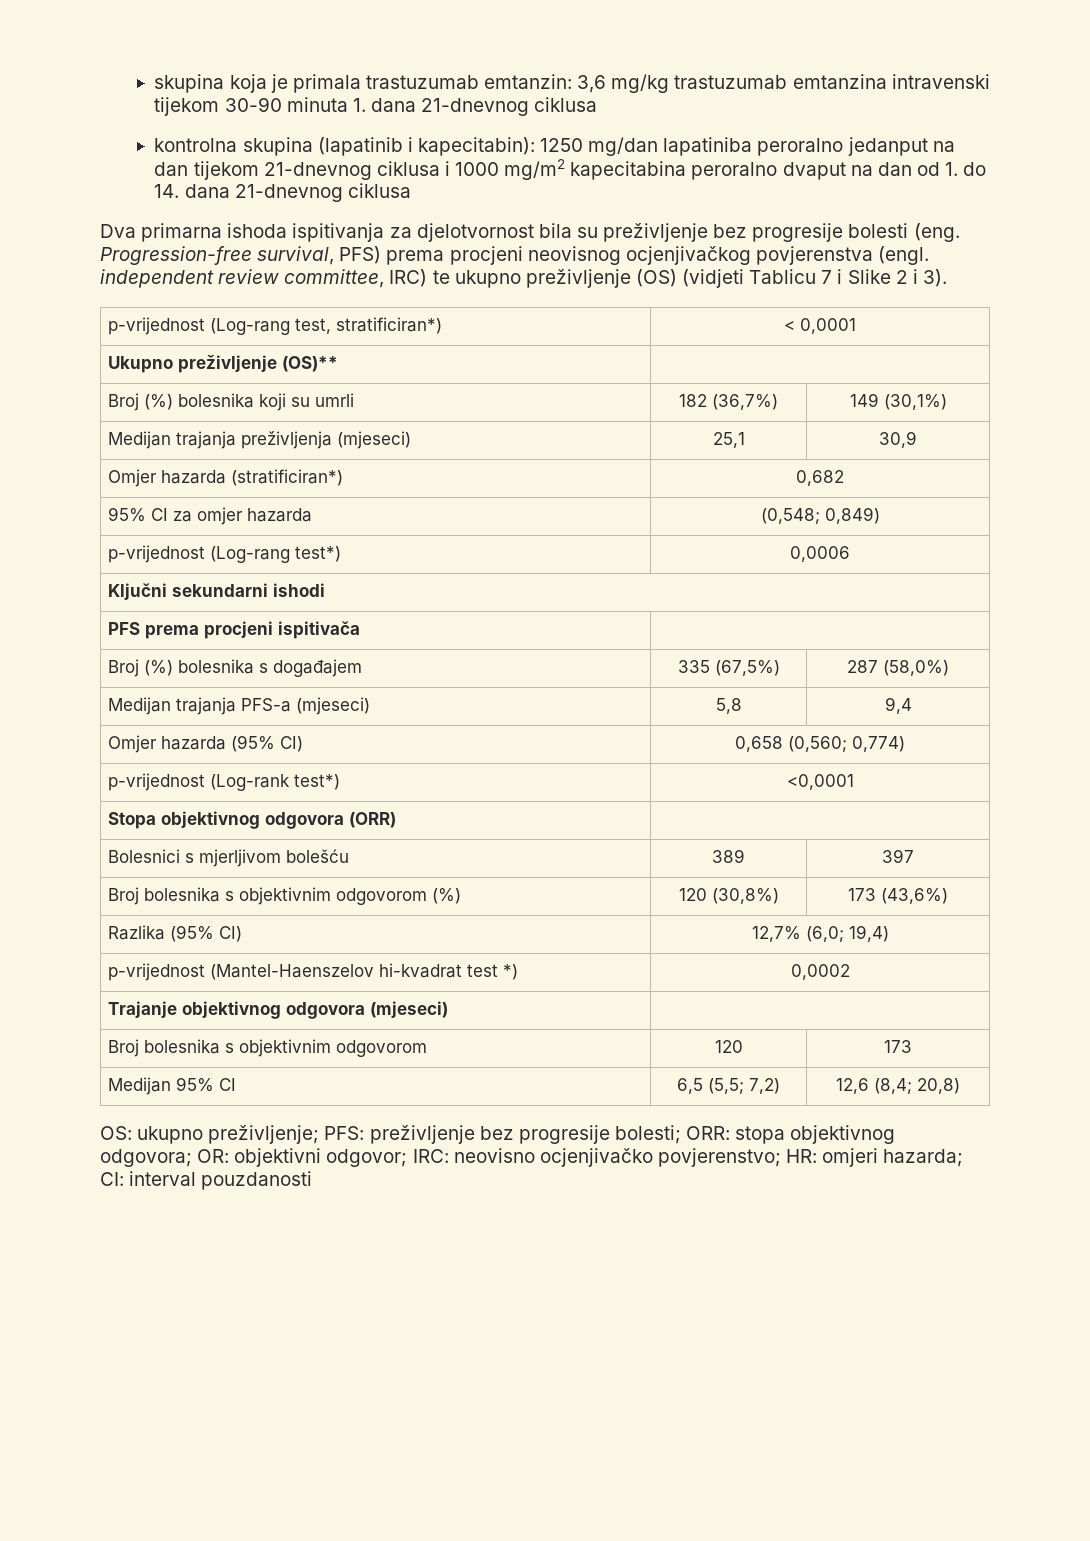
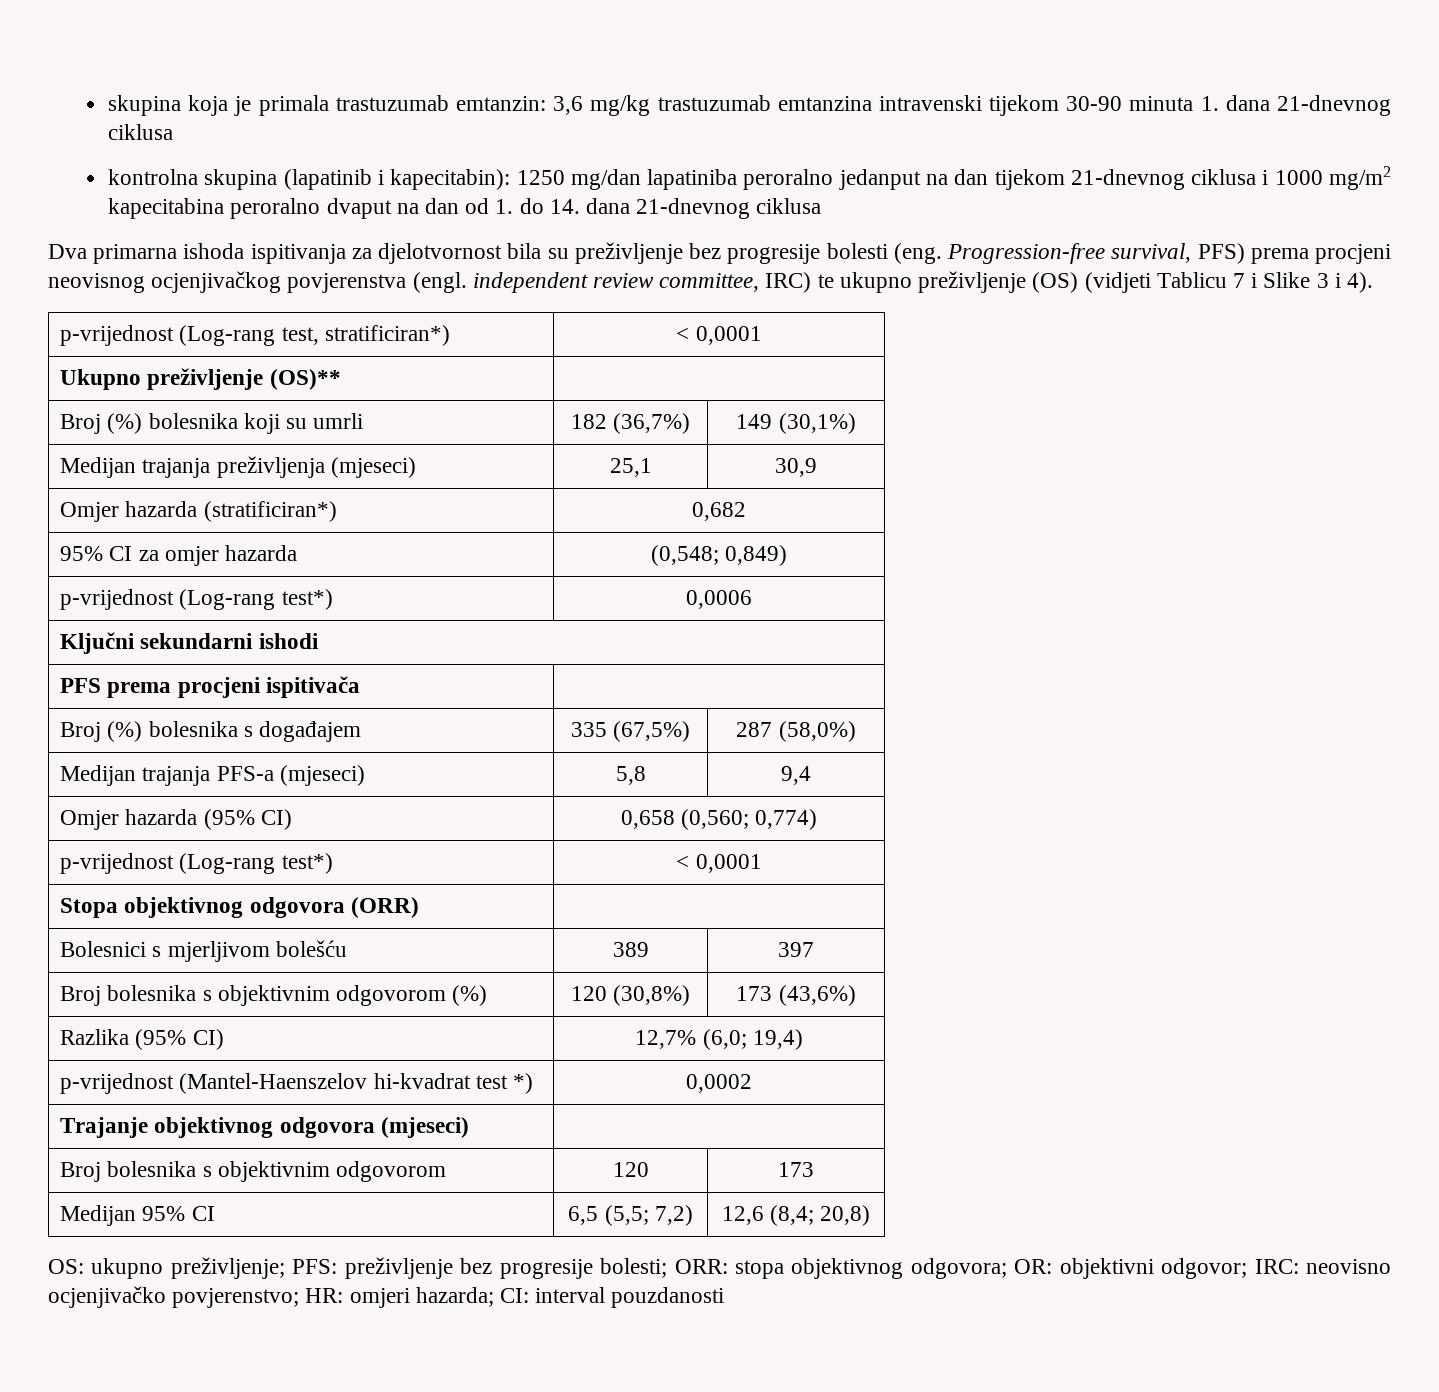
[895,269,947,287] 2 i 3). -> [1316,272,1373,293] 3 i 4).
[210,774,341,791] [786,774,854,790] (Log-rank test*) | <0,0001 -> [179,853,333,874] [676,854,762,873] (Log-rang test*) | < 0,0001

